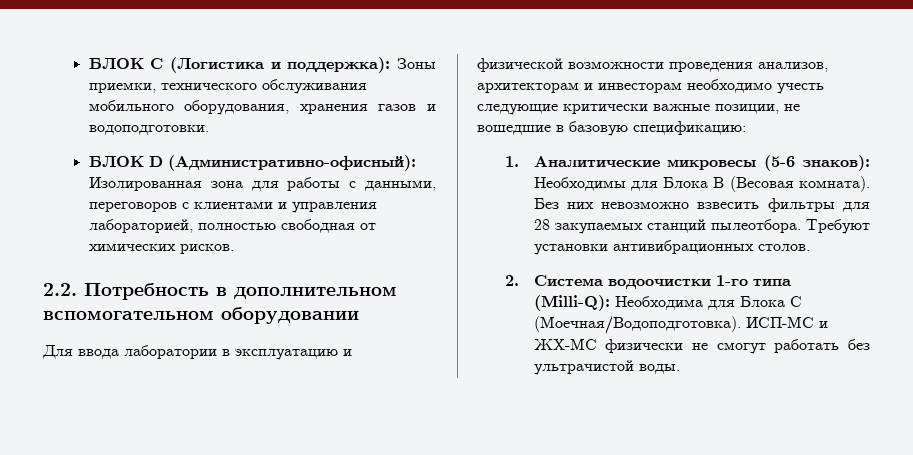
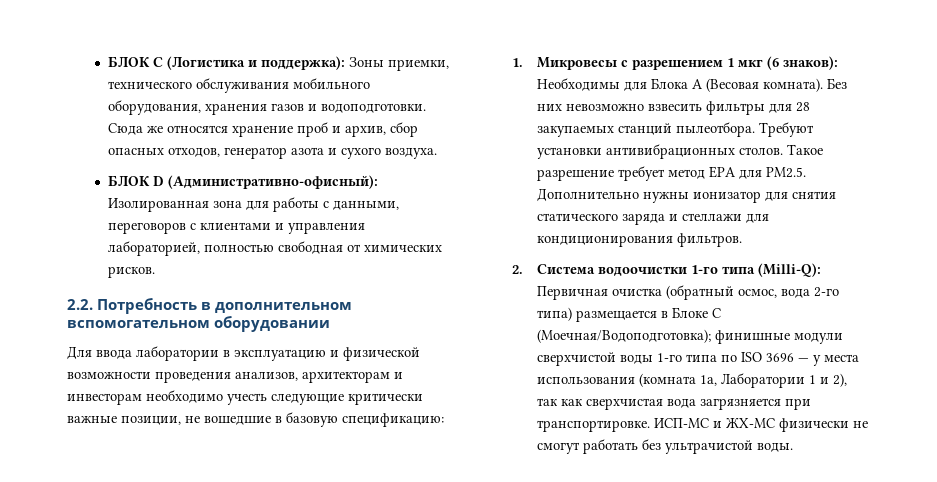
(209, 130) none -> [107,122,418,137] [107,147,437,159] Сюда же относятся хранение проб и архив, сбор опасных отходов, генератор азота и сухого воздуха.
[533,155,796,171] Аналитические микровесы (5-6 -> [536,56,779,70] Микровесы с разрешением 1 мкг (6
[713,177,725,188] B -> [691,79,703,89] А
(810, 247) none -> [786,144,823,155] [536,166,806,181] [536,188,836,203] [536,213,769,225] [536,233,742,247] Такое разрешение требует метод EPA для PM2.5. Дополнительно нужны ионизатор для снятия статического заряда и стеллажи для кондиционирования фильтров.
[614,296,802,310] [533,316,741,334] Необходима для Блока C (Моечная/Водоподготовка). -> [536,285,839,300] [536,307,721,322] [536,329,843,344] [536,352,859,366] [536,373,847,388] [536,398,811,410] [536,420,650,432] Первичная очистка (обратный осмос, вода 2-го типа) размещается в Блоке C (Моечная/Водоподготовка); финишные модули сверхчистой воды 1-го типа по ISO 3696 — у места использования (комната 1а, Лаборатории 1 и 2), так как сверхчистая вода загрязняется при транспортировке.

